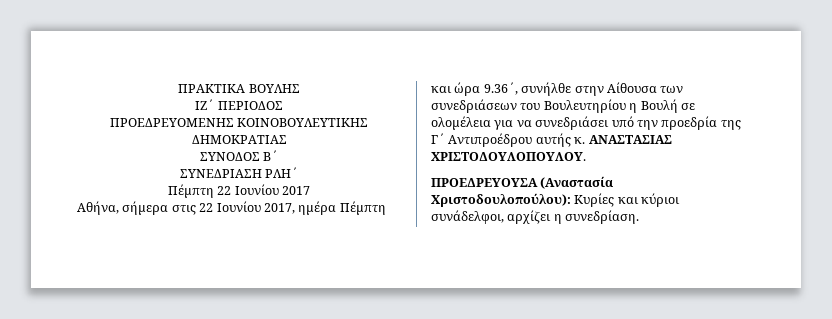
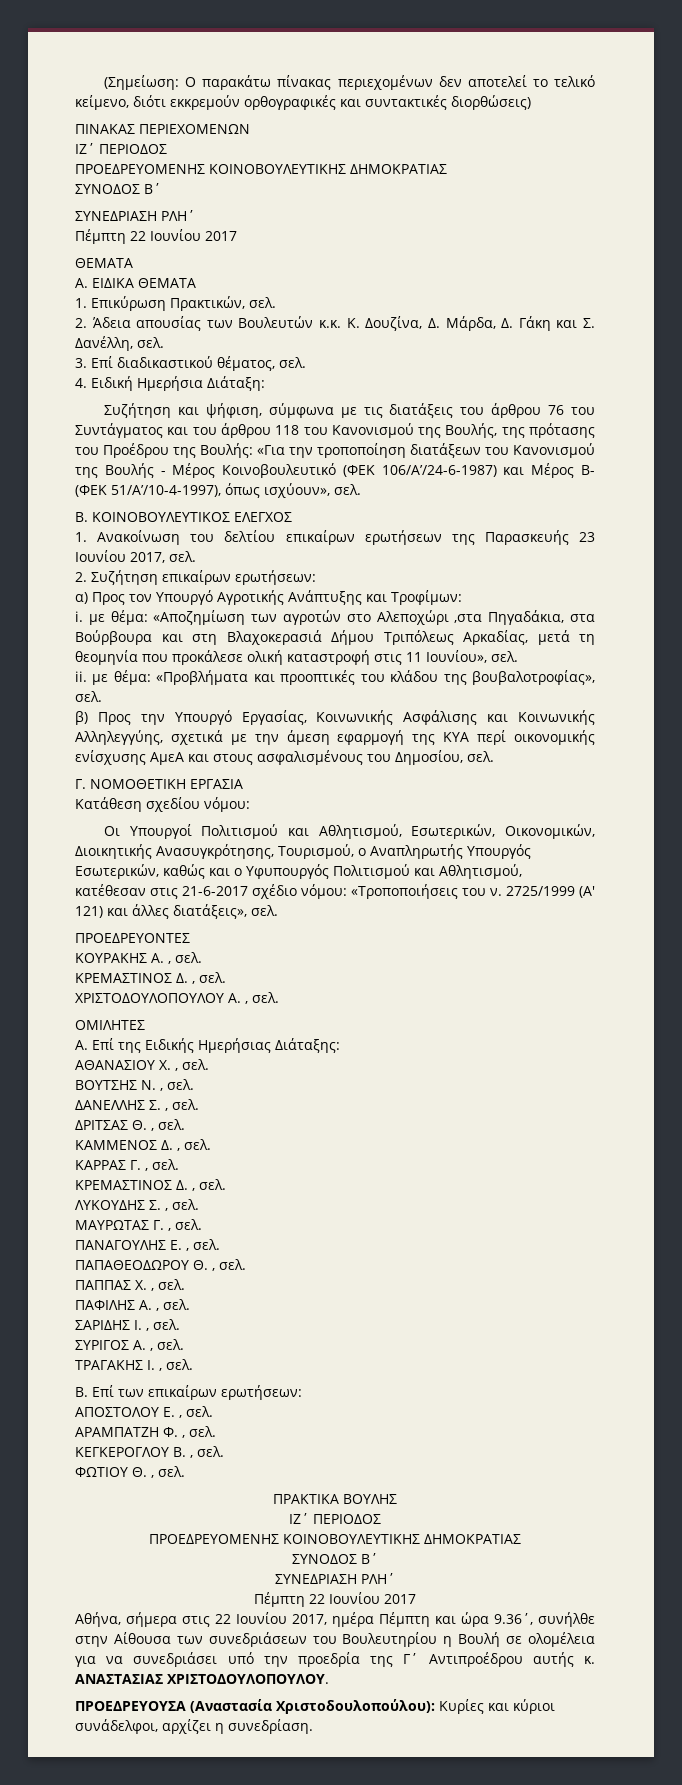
(178, 88) none -> [104,75,596,90] [75,95,531,110] [75,124,250,134] [75,143,167,154] [75,164,447,174] [75,183,161,194] [75,210,195,221] [75,229,237,244] [75,258,133,268] [75,278,196,288] [75,296,276,311] [75,316,596,331] [75,336,164,351] [75,356,306,371] [75,376,265,391] [104,403,595,418] [75,423,595,438] [75,443,595,458] [75,463,596,478] [75,483,361,498] [75,512,292,522] [75,530,595,545] [75,550,196,563] [75,570,316,585] [75,590,462,605] [75,610,595,625] [75,630,595,645] [75,650,518,665] [75,670,595,685] [75,691,102,702] [75,710,595,725] [75,730,596,745] [75,750,494,765] [75,779,243,789] [75,797,250,812] [104,824,595,839] [75,844,531,859] [75,864,522,879] [75,884,596,899] [75,904,278,919] [75,933,190,943] [75,952,202,964] [75,972,226,984] [75,992,279,1004] [75,1020,145,1030] [75,1038,340,1053] [75,1059,209,1071] [75,1079,194,1091] [75,1099,199,1111] [75,1119,185,1131] [75,1139,211,1151] [75,1159,179,1171] [75,1179,226,1191] [75,1199,199,1211] [75,1219,202,1231] [75,1239,220,1251] [75,1259,246,1271] [75,1279,185,1291] [75,1299,190,1311] [75,1319,180,1331] [75,1339,184,1351] [75,1359,193,1371] [75,1385,302,1400] [75,1406,213,1418] [75,1426,216,1438] [75,1446,224,1458] [75,1466,185,1478] (Σημείωση: Ο παρακάτω πίνακας περιεχομένων δεν αποτελεί το τελικό κείμενο, διότι εκκρεμούν ορθογραφικές και συντακτικές διορθώσεις) // ΠΙΝΑΚΑΣ ΠΕΡΙΕΧΟΜΕΝΩΝ // ΙΖ΄ ΠΕΡΙΟΔΟΣ // ΠΡΟΕΔΡΕΥΟΜΕΝΗΣ ΚΟΙΝΟΒΟΥΛΕΥΤΙΚΗΣ ΔΗΜΟΚΡΑΤΙΑΣ // ΣΥΝΟΔΟΣ Β΄ // ΣΥΝΕΔΡΙΑΣΗ ΡΛΗ΄ // Πέμπτη 22 Ιουνίου 2017 // ΘΕΜΑΤΑ // Α. ΕΙΔΙΚΑ ΘΕΜΑΤΑ // 1. Επικύρωση Πρακτικών, σελ. // 2. Άδεια απουσίας των Βουλευτών κ.κ. Κ. Δουζίνα, Δ. Μάρδα, Δ. Γάκη και Σ. Δανέλλη, σελ. // 3. Επί διαδικαστικού θέματος, σελ. // 4. Ειδική Ημερήσια Διάταξη: // Συζήτηση και ψήφιση, σύμφωνα με τις διατάξεις του άρθρου 76 του Συντάγματος και του άρθρου 118 του Κανονισμού της Βουλής, της πρότασης του Προέδρου της Βουλής: «Για την τροποποίηση διατάξεων του Κανονισμού της Βουλής - Μέρος Κοινοβουλευτικό (ΦΕΚ 106/Α’/24-6-1987) και Μέρος Β- (ΦΕΚ 51/Α’/10-4-1997), όπως ισχύουν», σελ. // Β. ΚΟΙΝΟΒΟΥΛΕΥΤΙΚΟΣ ΕΛΕΓΧΟΣ // 1. Ανακοίνωση του δελτίου επικαίρων ερωτήσεων της Παρασκευής 23 Ιουνίου 2017, σελ. // 2. Συζήτηση επικαίρων ερωτήσεων: // α) Προς τον Υπουργό Αγροτικής Ανάπτυξης και Τροφίμων: // i. με θέμα: «Αποζημίωση των αγροτών στο Αλεποχώρι ,στα Πηγαδάκια, στα Βούρβουρα και στη Βλαχοκερασιά Δήμου Τριπόλεως Αρκαδίας, μετά τη θεομηνία που προκάλεσε ολική καταστροφή στις 11 Ιουνίου», σελ. // ii. με θέμα: «Προβλήματα και προοπτικές του κλάδου της βουβαλοτροφίας», σελ. // β) Προς την Υπουργό Εργασίας, Κοινωνικής Ασφάλισης και Κοινωνικής Αλληλεγγύης, σχετικά με την άμεση εφαρμογή της ΚΥΑ περί οικονομικής ενίσχυσης ΑμεΑ και στους ασφαλισμένους του Δημοσίου, σελ. // Γ. ΝΟΜΟΘΕΤΙΚΗ ΕΡΓΑΣΙΑ // Κατάθεση σχεδίου νόμου: // Οι Υπουργοί Πολιτισμού και Αθλητισμού, Εσωτερικών, Οικονομικών, Διοικητικής Ανασυγκρότησης, Τουρισμού, ο Αναπληρωτής Υπουργός Εσωτερικών, καθώς και ο Υφυπουργός Πολιτισμού και Αθλητισμού, κατέθεσαν στις 21-6-2017 σχέδιο νόμου: «Τροποποιήσεις του ν. 2725/1999 (Α' 121) και άλλες διατάξεις», σελ. // ΠΡΟΕΔΡΕΥΟΝΤΕΣ // ΚΟΥΡΑΚΗΣ Α. , σελ. // ΚΡΕΜΑΣΤΙΝΟΣ Δ. , σελ. // ΧΡΙΣΤΟΔΟΥΛΟΠΟΥΛΟΥ Α. , σελ. // ΟΜΙΛΗΤΕΣ // Α. Επί της Ειδικής Ημερήσιας Διάταξης: // ΑΘΑΝΑΣΙΟΥ Χ. , σελ. // ΒΟΥΤΣΗΣ Ν. , σελ. // ΔΑΝΕΛΛΗΣ Σ. , σελ. // ΔΡΙΤΣΑΣ Θ. , σελ. // ΚΑΜΜΕΝΟΣ Δ. , σελ. // ΚΑΡΡΑΣ Γ. , σελ. // ΚΡΕΜΑΣΤΙΝΟΣ Δ. , σελ. // ΛΥΚΟΥΔΗΣ Σ. , σελ. // ΜΑΥΡΩΤΑΣ Γ. , σελ. // ΠΑΝΑΓΟΥΛΗΣ Ε. , σελ. // ΠΑΠΑΘΕΟΔΩΡΟΥ Θ. , σελ. // ΠΑΠΠΑΣ Χ. , σελ. // ΠΑΦΙΛΗΣ Α. , σελ. // ΣΑΡΙΔΗΣ Ι. , σελ. // ΣΥΡΙΓΟΣ Α. , σελ. // ΤΡΑΓΑΚΗΣ Ι. , σελ. // Β. Επί των επικαίρων ερωτήσεων: // ΑΠΟΣΤΟΛΟΥ Ε. , σελ. // ΑΡΑΜΠΑΤΖΗ Φ. , σελ. // ΚΕΓΚΕΡΟΓΛΟΥ Β. , σελ. // ΦΩΤΙΟΥ Θ. , σελ. //

